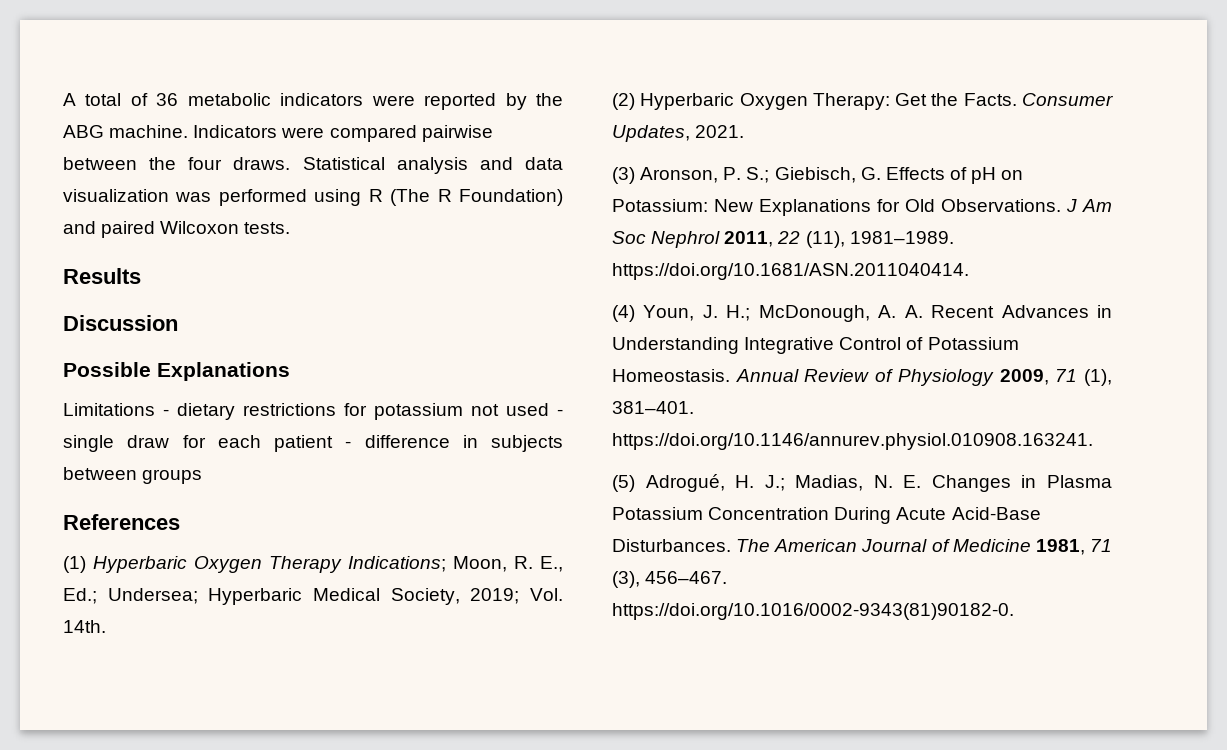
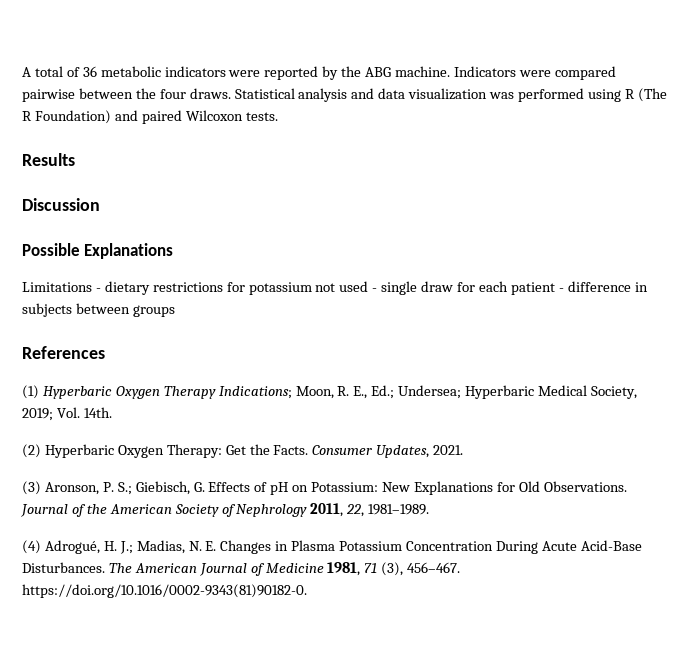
[1066,199,1112,212] [612,231,845,248] J Am Soc Nephrol 2011, 22 (11), -> [21,503,365,517] Journal of the American Society of Nephrology 2011, 22,
[612,263,969,280] https://doi.org/10.1681/ASN.2011040414. -> (430, 509) none
[643,305,1112,322] [612,337,1019,354] [612,369,1112,386] [612,401,694,414] [612,433,1093,450] [612,475,635,492] Youn, J. H.; McDonough, A. A. Recent Advances in Understanding Integrative Control of Potassium Homeostasis. Annual Review of Physiology 2009, 71 (1), 381–401. https://doi.org/10.1146/annurev.physiol.010908.163241. // (5) -> (41, 547) none

